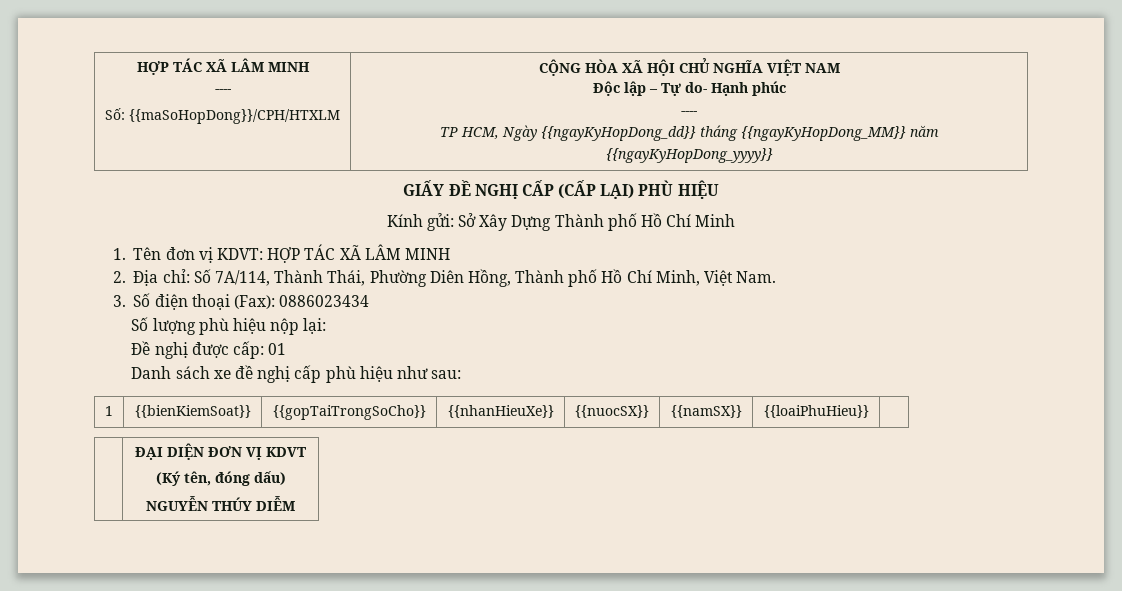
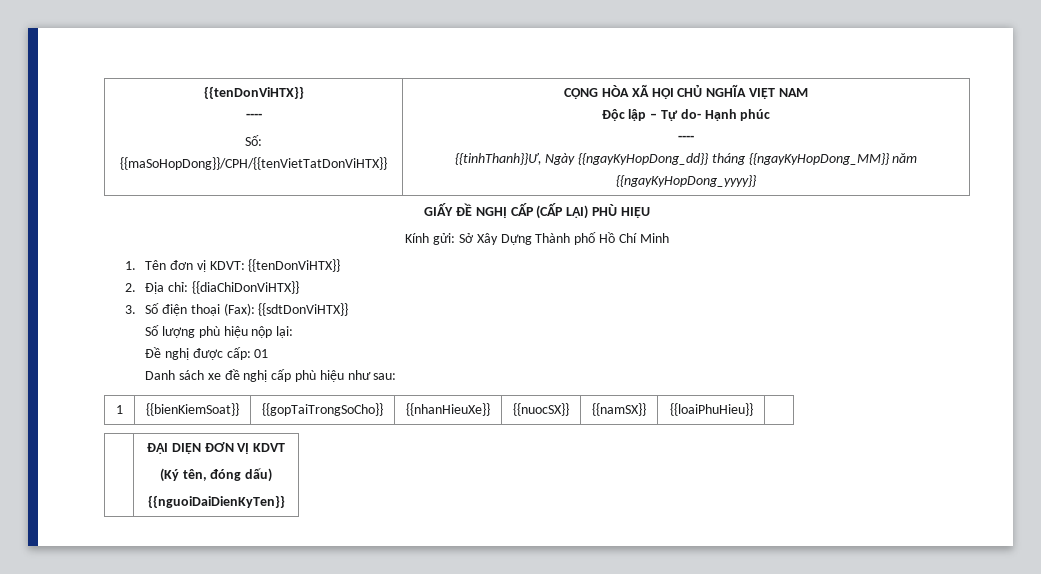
[136,58,310,75] HỢP TÁC XÃ LÂM MINH -> [203,86,304,99] {{tenDonViHTX}}
[129,109,340,124] {{maSoHopDong}}/CPH/HTXLM -> [120,157,387,170] {{maSoHopDong}}/CPH/{{tenVietTatDonViHTX}}
[439,127,499,140] TP HCM, -> [454,153,542,165] {{tinhThanh}}Ư,
[267,244,450,263] [112,269,777,287] HỢP TÁC XÃ LÂM MINH // 2. Địa chỉ: Số 7A/114, Thành Thái, Phường Diên Hồng, Thành phố Hồ Chí Minh, Việt Nam. -> [248,259,341,272] [124,281,299,294] {{tenDonViHTX}} // 2. Địa chỉ: {{diaChiDonViHTX}}
[279,295,370,307] 0886023434 -> [258,303,349,316] {{sdtDonViHTX}}
[146,496,295,511] NGUYỄN THÚY DIỄM -> [147,495,285,508] {{nguoiDaiDienKyTen}}

